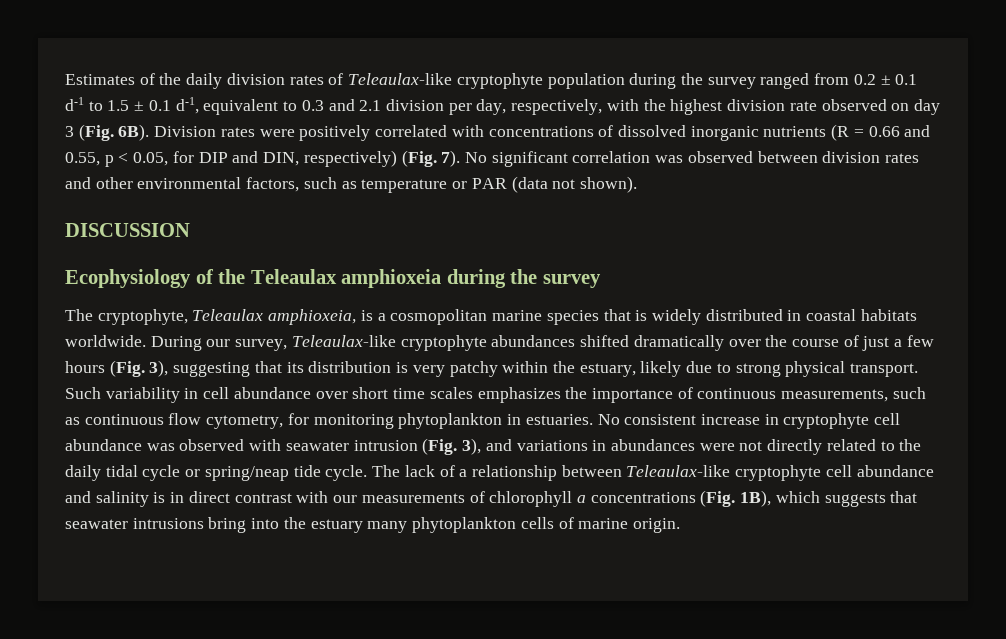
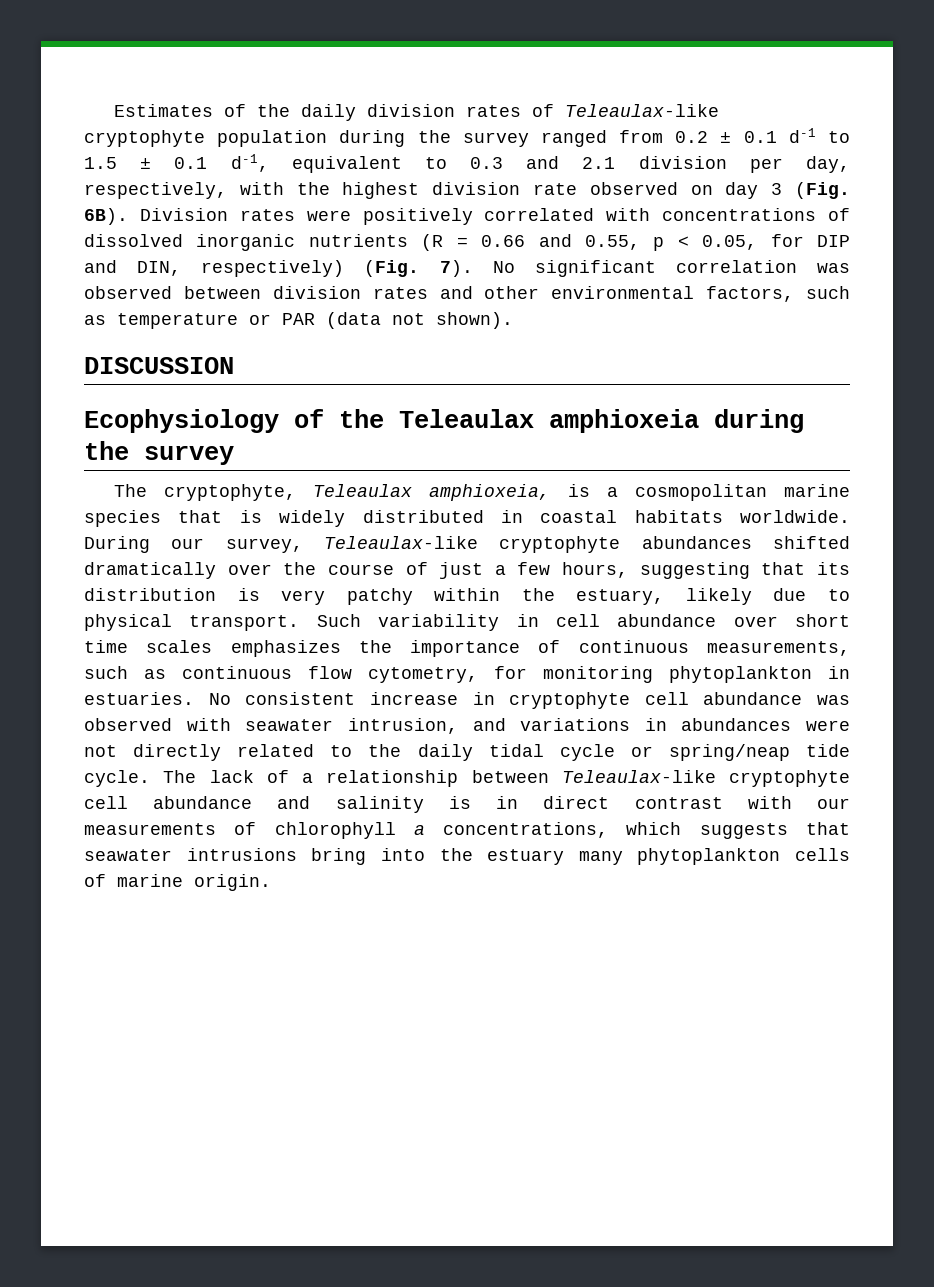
[65,360,169,377] hours (Fig. 3), -> [562,562,629,578] hours,
[735,363,781,377] strong -> (850, 595) none
[353,438,482,455] intrusion (Fig. 3), -> [347,718,458,734] intrusion,
[590,490,772,507] concentrations (Fig. 1B), -> [443,822,609,838] concentrations,

